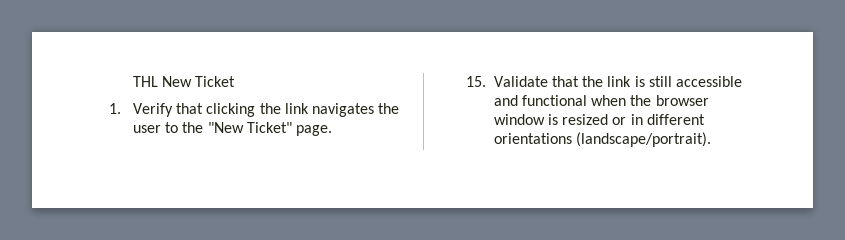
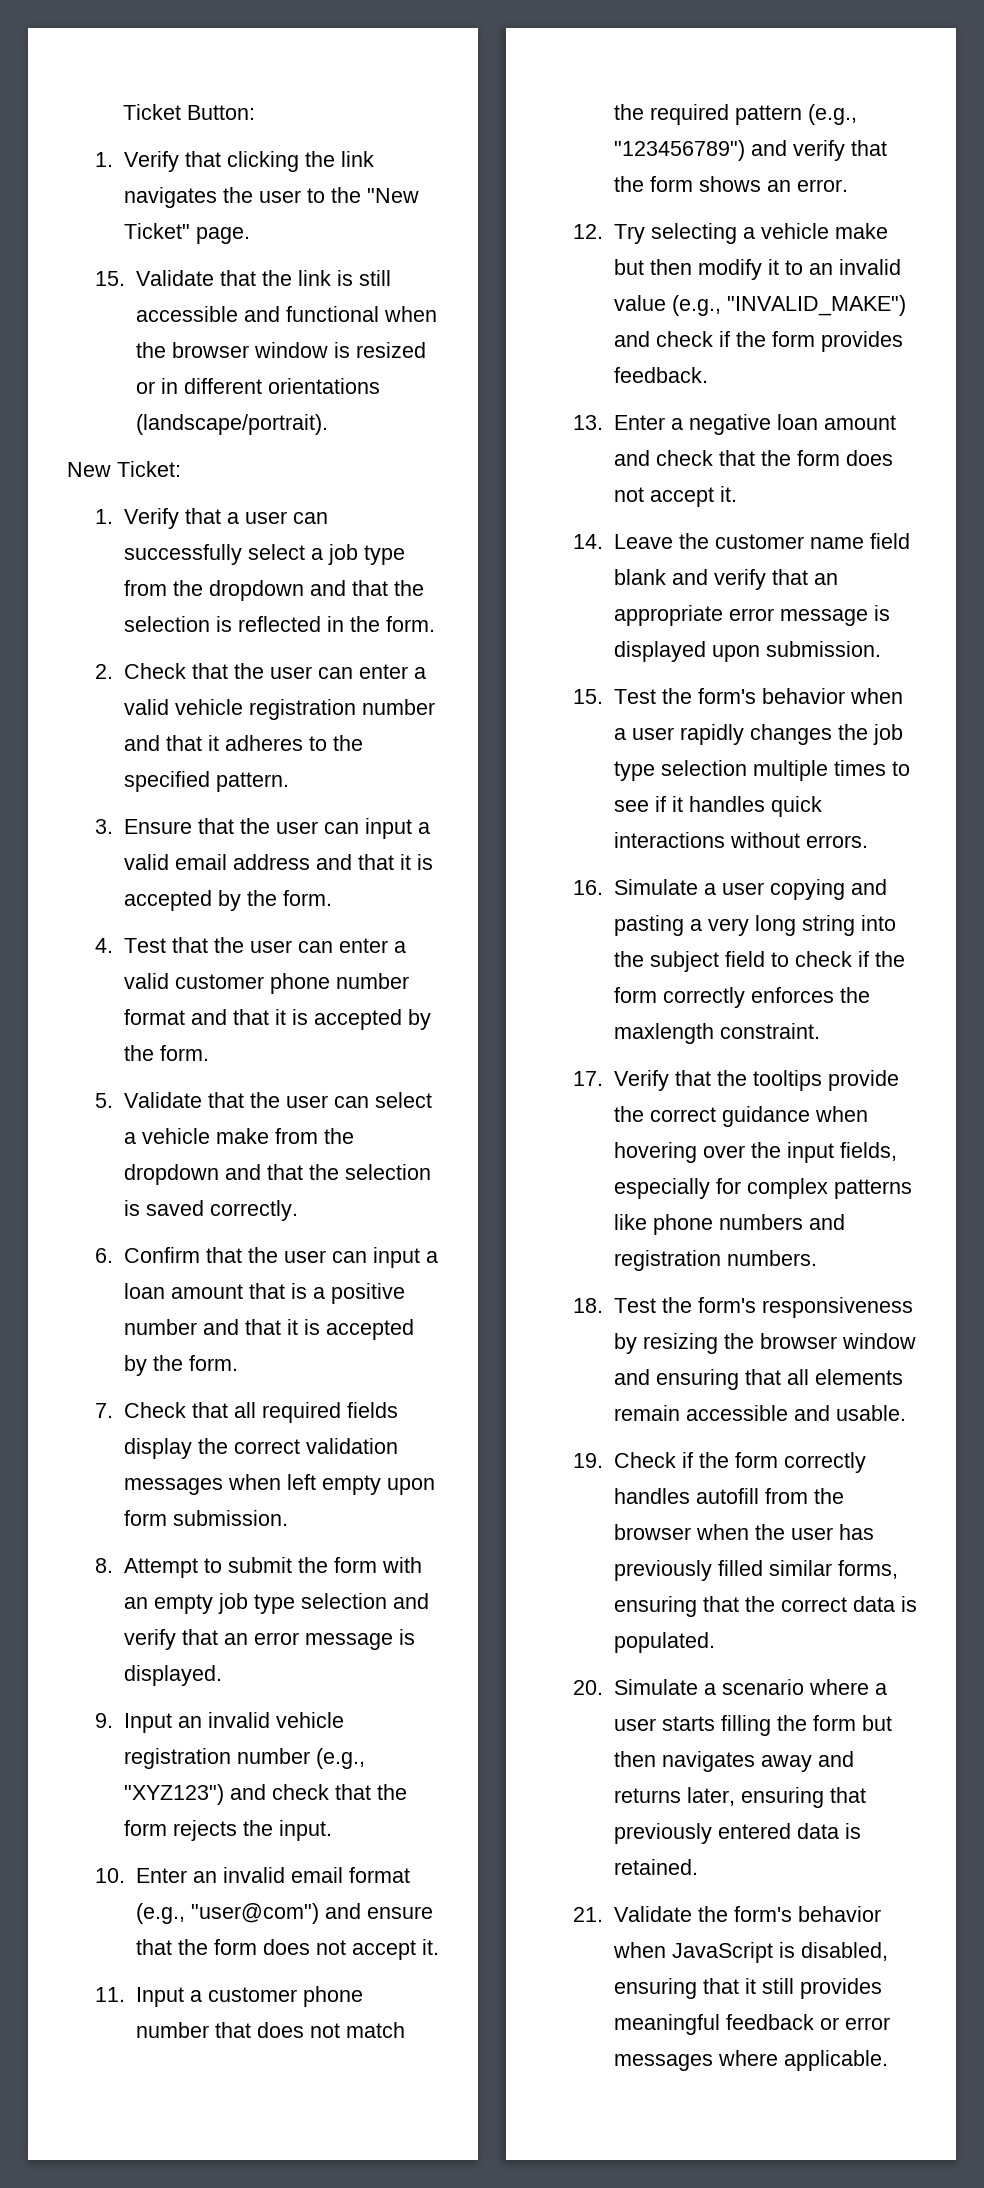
[133,76,193,87] THL New -> (122, 112) none
(236, 81) none -> [186,105,255,120] Button:
(711, 139) none -> [67,461,181,477] [94,508,328,529] [123,544,405,565] [123,580,424,601] [123,616,435,632] [94,663,426,679] [123,699,435,720] [123,735,363,751] [123,771,289,792] [94,818,430,839] [123,854,433,870] [123,890,332,911] [94,937,406,953] [123,973,409,994] [123,1009,431,1030] [123,1045,209,1061] [94,1092,432,1108] [123,1128,354,1144] [123,1164,431,1185] [123,1200,298,1221] [94,1247,438,1268] [123,1283,405,1304] [123,1319,414,1340] [123,1355,238,1376] [94,1402,398,1423] [123,1438,398,1459] [123,1474,435,1495] [123,1510,288,1526] [94,1557,422,1578] [123,1593,429,1614] [123,1629,415,1650] [123,1665,222,1686] [94,1712,344,1733] [123,1748,365,1769] [123,1784,407,1805] [123,1820,332,1841] [94,1867,410,1883] [135,1903,433,1924] [135,1939,439,1960] [94,1986,363,2007] [135,2022,405,2038] [613,104,857,125] [613,140,887,161] [613,176,848,192] [572,223,888,244] [613,259,901,280] [613,295,906,316] [613,331,903,352] [613,367,708,383] [572,414,896,435] [613,450,893,466] [613,486,737,507] [572,533,910,549] [613,569,838,590] [613,605,890,626] [613,641,881,662] [572,688,903,704] [613,724,903,745] [613,760,910,781] [613,796,822,817] [613,832,868,848] [572,879,887,900] [613,915,896,936] [613,951,905,972] [613,987,870,1008] [613,1023,820,1044] [572,1070,899,1091] [613,1106,868,1127] [613,1142,897,1163] [613,1178,912,1199] [613,1214,845,1235] [613,1250,817,1271] [572,1297,913,1318] [613,1333,916,1354] [613,1369,903,1390] [613,1405,906,1421] [572,1452,866,1473] [613,1488,844,1504] [613,1524,874,1540] [613,1560,898,1581] [613,1596,917,1617] [613,1632,715,1653] [572,1679,887,1695] [613,1715,892,1736] [613,1751,854,1772] [613,1787,866,1808] [613,1823,861,1844] [613,1859,698,1875] [572,1906,881,1922] [612,1942,888,1963] [613,1978,882,1999] [613,2014,890,2035] [613,2050,888,2071] // New Ticket: // 1. Verify that a user can successfully select a job type from the dropdown and that the selection is reflected in the form. // 2. Check that the user can enter a valid vehicle registration number and that it adheres to the specified pattern. // 3. Ensure that the user can input a valid email address and that it is accepted by the form. // 4. Test that the user can enter a valid customer phone number format and that it is accepted by the form. // 5. Validate that the user can select a vehicle make from the dropdown and that the selection is saved correctly. // 6. Confirm that the user can input a loan amount that is a positive number and that it is accepted by the form. // 7. Check that all required fields display the correct validation messages when left empty upon form submission. // 8. Attempt to submit the form with an empty job type selection and verify that an error message is displayed. // 9. Input an invalid vehicle registration number (e.g., "XYZ123") and check that the form rejects the input. // 10. Enter an invalid email format (e.g., "user@com") and ensure that the form does not accept it. // 11. Input a customer phone number that does not match the required pattern (e.g., "123456789") and verify that the form shows an error. // 12. Try selecting a vehicle make but then modify it to an invalid value (e.g., "INVALID_MAKE") and check if the form provides feedback. // 13. Enter a negative loan amount and check that the form does not accept it. // 14. Leave the customer name field blank and verify that an appropriate error message is displayed upon submission. // 15. Test the form's behavior when a user rapidly changes the job type selection multiple times to see if it handles quick interactions without errors. // 16. Simulate a user copying and pasting a very long string into the subject field to check if the form correctly enforces the maxlength constraint. // 17. Verify that the tooltips provide the correct guidance when hovering over the input fields, especially for complex patterns like phone numbers and registration numbers. // 18. Test the form's responsiveness by resizing the browser window and ensuring that all elements remain accessible and usable. // 19. Check if the form correctly handles autofill from the browser when the user has previously filled similar forms, ensuring that the correct data is populated. // 20. Simulate a scenario where a user starts filling the form but then navigates away and returns later, ensuring that previously entered data is retained. // 21. Validate the form's behavior when JavaScript is disabled, ensuring that it still provides meaningful feedback or error messages where applicable.

